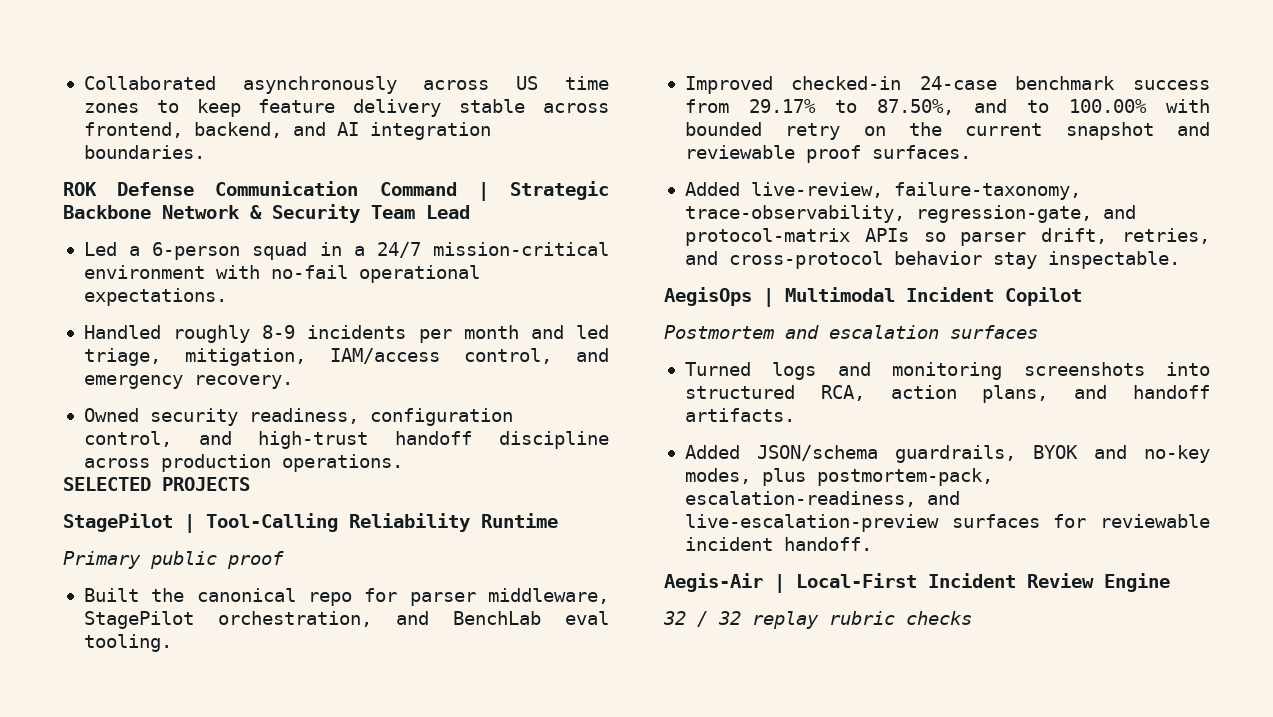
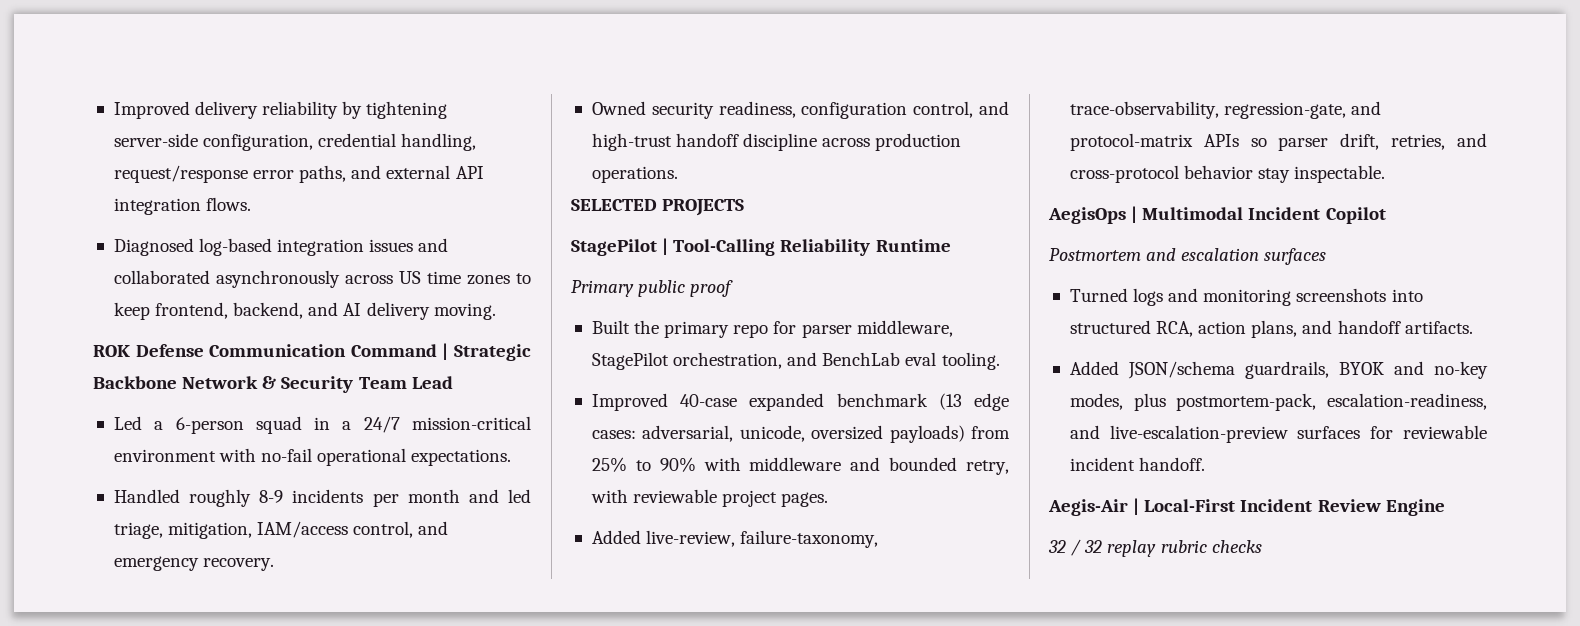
[83,76,216,90] Collaborated -> [113,101,448,119] [113,133,477,151] [113,165,484,183] [113,197,252,215] [113,238,449,256] [113,270,210,284] Improved delivery reliability by tightening server-side configuration, credential handling, request/response error paths, and external API integration flows. // Diagnosed log-based integration issues and collaborated
[258,99,610,117] feature delivery stable across -> (150, 311) none
[369,122,491,140] [83,145,205,159] integration boundaries. -> [366,302,496,320] delivery moving.
[196,588,296,602] canonical -> [664,321,730,338] primary
[791,76,1210,90] [684,99,1210,115] [684,122,1210,140] [684,145,971,163] checked-in 24-case benchmark success from 29.17% to 87.50%, and to 100.00% with bounded retry on the current snapshot and reviewable proof surfaces. -> [680,393,1009,411] [591,425,1011,443] [591,457,1009,475] [590,489,829,507] 40-case expanded benchmark (13 edge cases: adversarial, unicode, oversized payloads) from 25% to 90% with middleware and bounded retry, with reviewable project pages.

